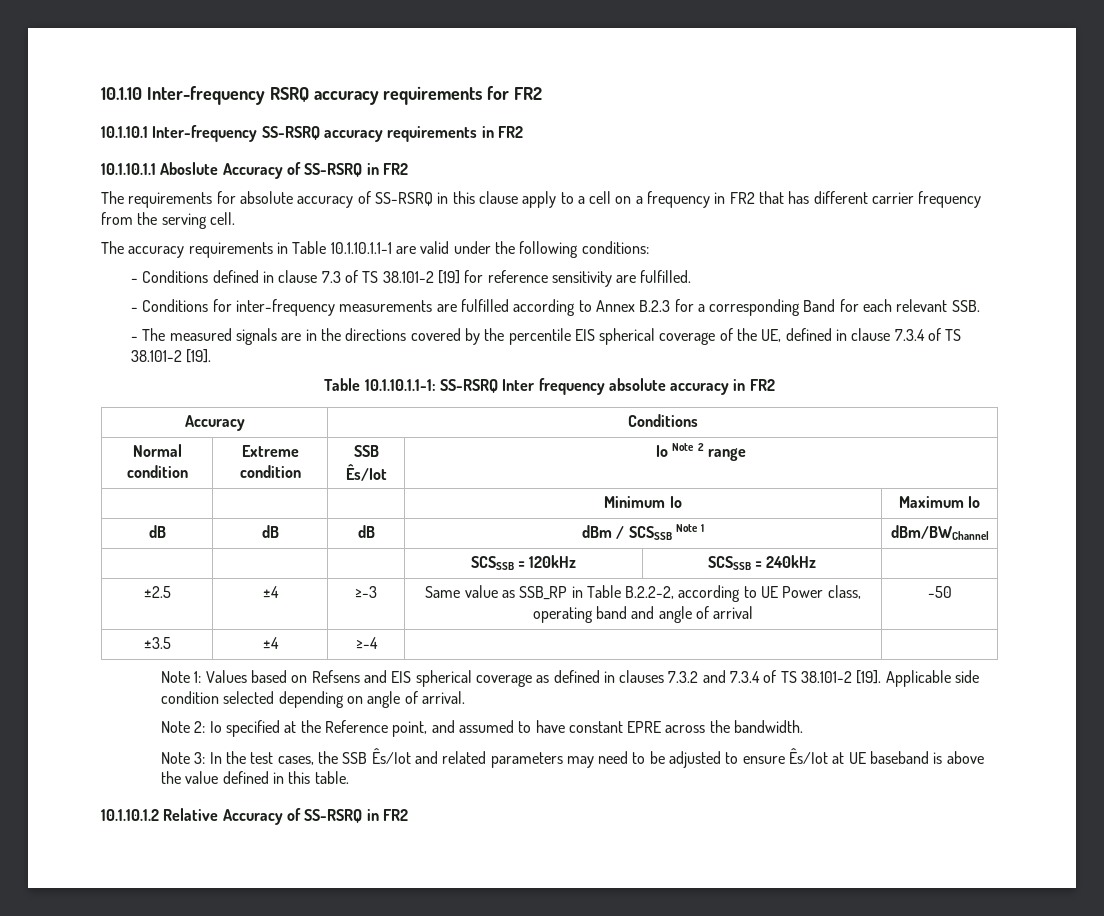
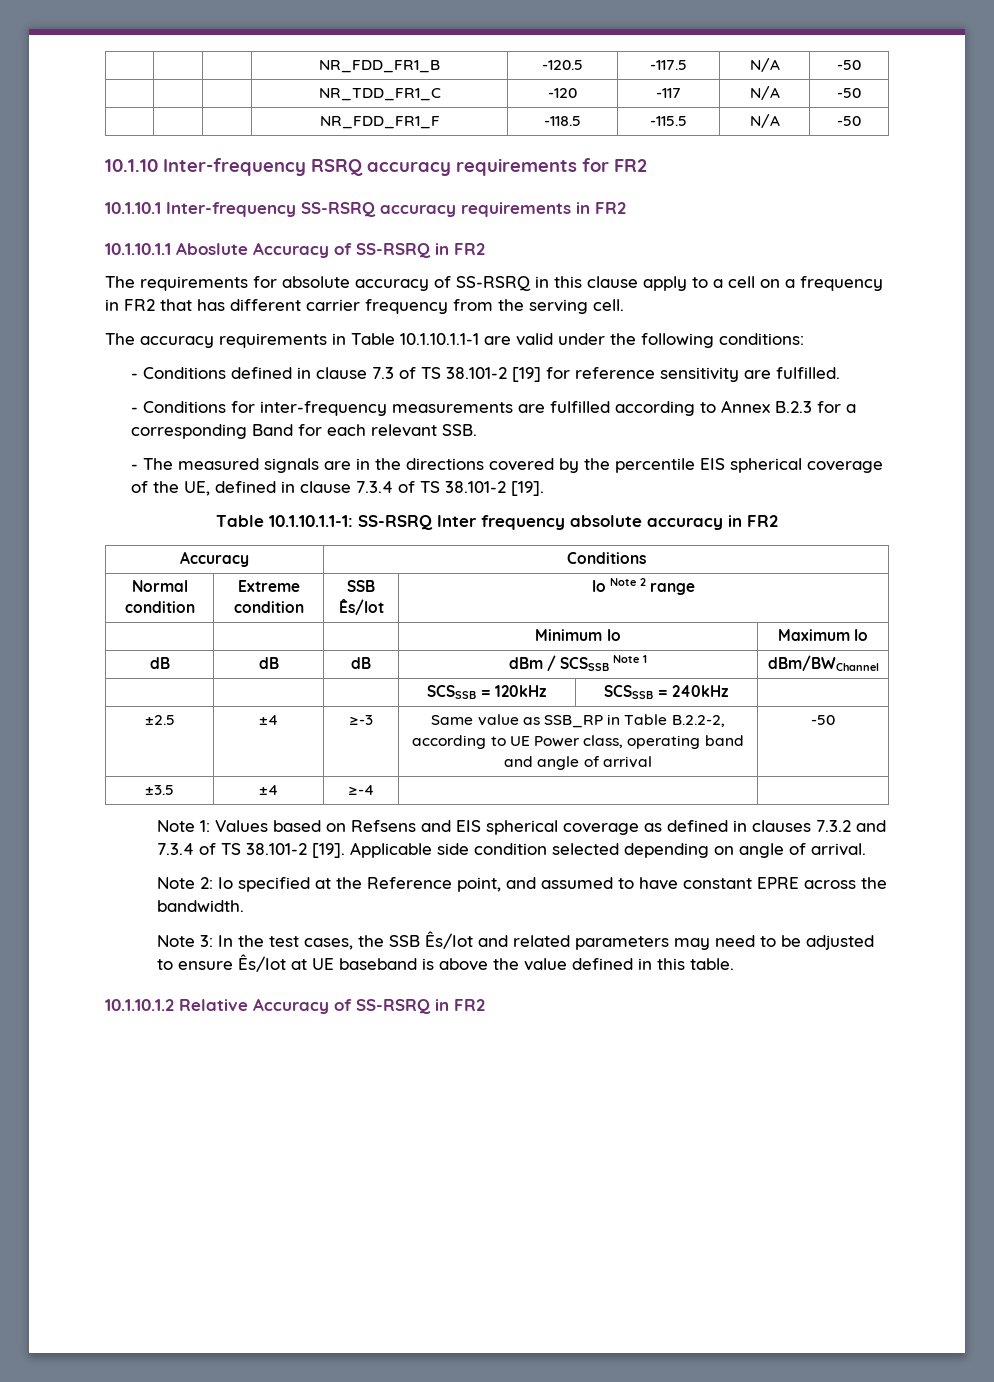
(101, 93) none -> [319,60,440,73] [542,60,583,70] [650,60,687,70] [749,58,780,72] [837,60,861,70] [318,88,441,101] [548,88,577,98] [656,88,681,98] [749,86,780,100] [837,88,861,98] [319,116,440,129] [544,116,581,126] [650,116,687,126] [749,114,780,128] [837,116,861,126] | | | NR_FDD_FR1_B | -120.5 | -117.5 | N/A | -50 // | | | NR_TDD_FR1_C | -120 | -117 | N/A | -50 // | | | NR_FDD_FR1_F | -118.5 | -115.5 | N/A | -50 //

